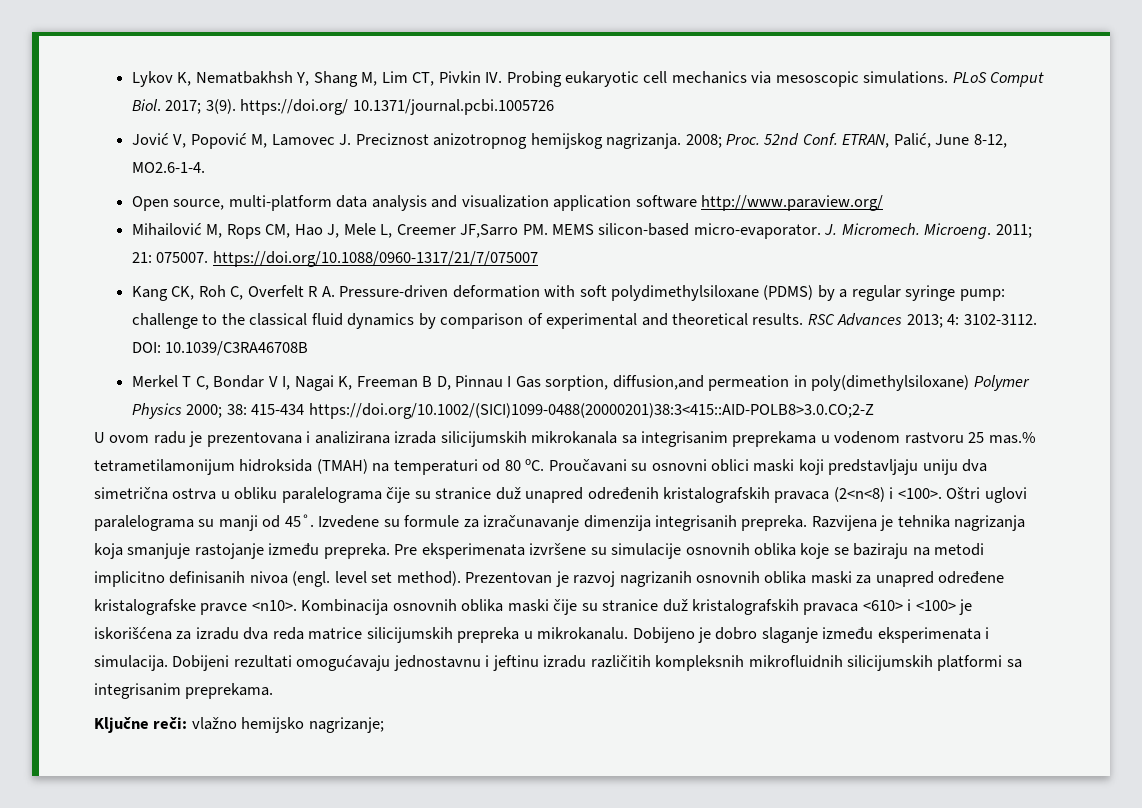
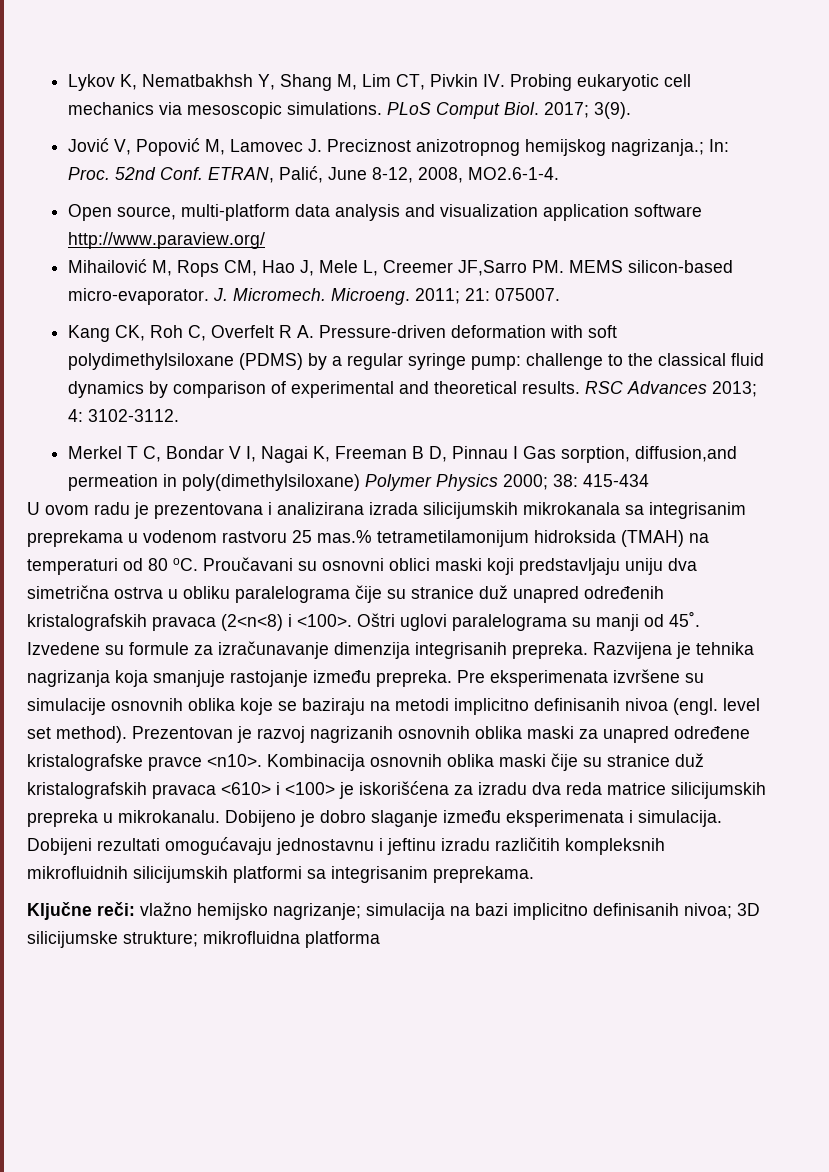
[240,99,554,115] https://doi.org/ 10.1371/journal.pcbi.1005726 -> (632, 110) none
[606,133,722,149] nagrizanja. 2008; -> [611,139,730,156] nagrizanja.; In:
(1007, 141) none -> [418,167,464,183] 2008,
[212,251,538,267] https://doi.org/10.1088/0960-1317/21/7/075007 -> (561, 294) none
[131,341,309,356] DOI: 10.1039/C3RA46708B -> (180, 415) none
[308,403,874,419] https://doi.org/10.1002/(SICI)1099-0488(20000201)38:3<415::AID-POLB8>3.0.CO;2-Z -> (650, 480) none
(384, 725) none -> [366,903,760,920] [27,931,380,948] simulacija na bazi implicitno definisanih nivoa; 3D silicijumske strukture; mikrofluidna platforma

